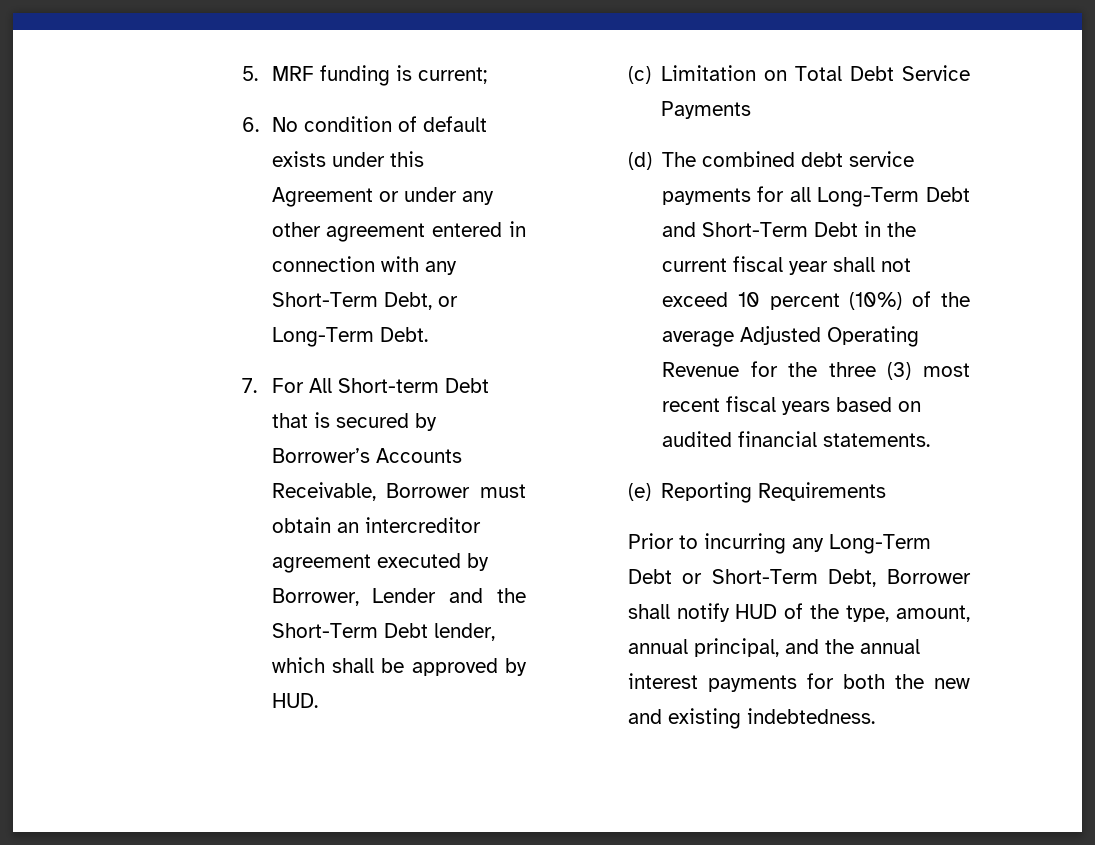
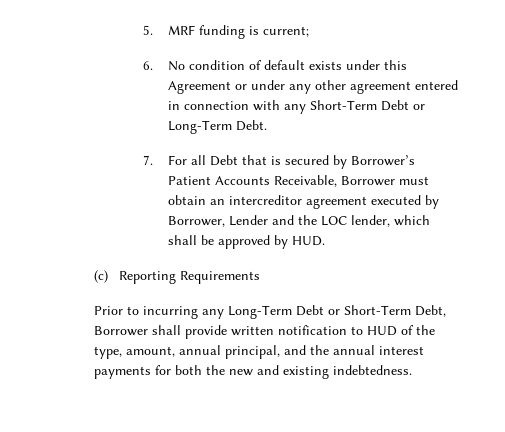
[383,292,432,310] Debt, -> [380,100,409,111] Debt
[308,378,439,393] All Short-term -> [190,155,206,165] all
(370, 455) none -> [167,176,211,185] Patient
[271,623,428,638] Short-Term Debt -> [320,216,347,226] LOC
[660,65,970,81] [660,101,751,119] [627,151,914,170] [661,186,970,207] [661,221,916,237] [661,256,911,275] [661,291,970,310] [661,326,919,347] [661,361,970,380] [661,396,921,415] [661,431,930,447] [627,483,651,501] Limitation on Total Debt Service Payments // (d) The combined debt service payments for all Long-Term Debt and Short-Term Debt in the current fiscal year shall not exceed 10 percent (10%) of the average Adjusted Operating Revenue for the three (3) most recent fiscal years based on audited financial statements. // (e) -> (109, 276) none
[676,603,730,622] notify -> [185,325,364,339] provide written notification to

